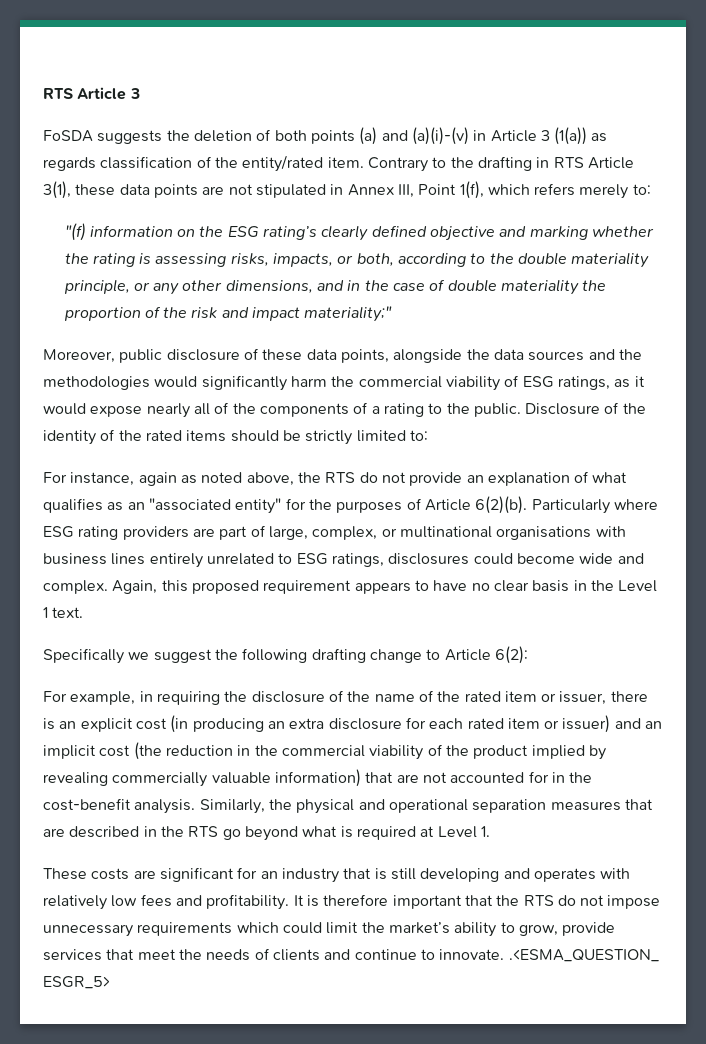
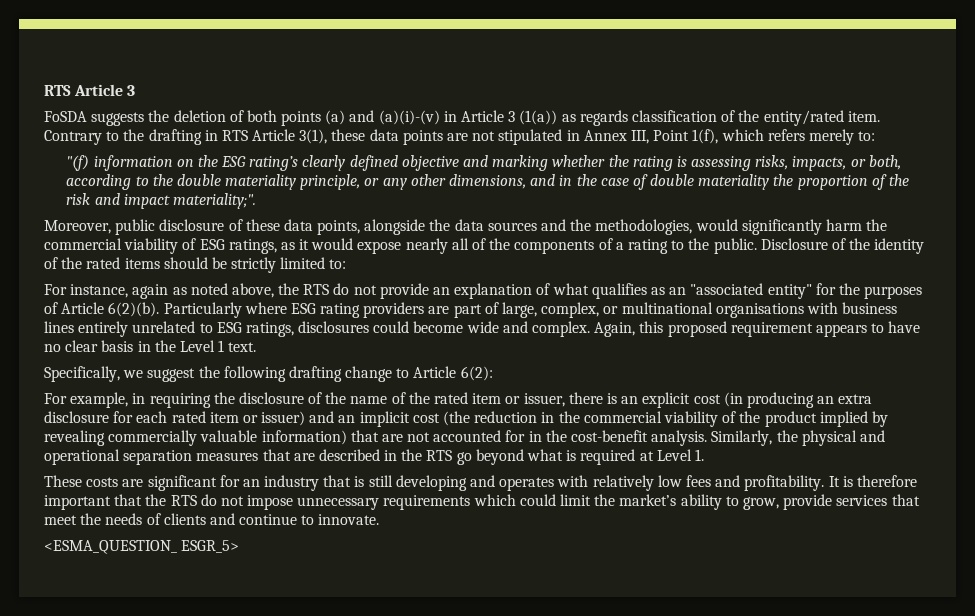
[304,306,393,322] materiality;" -> [172,193,256,209] materiality;".
[43,376,150,390] methodologies -> [595,219,693,235] methodologies,
[43,648,124,664] Specifically -> [44,366,120,382] Specifically,
[508,949,659,962] .<ESMA_QUESTION_ -> [44,540,177,554] // <ESMA_QUESTION_

